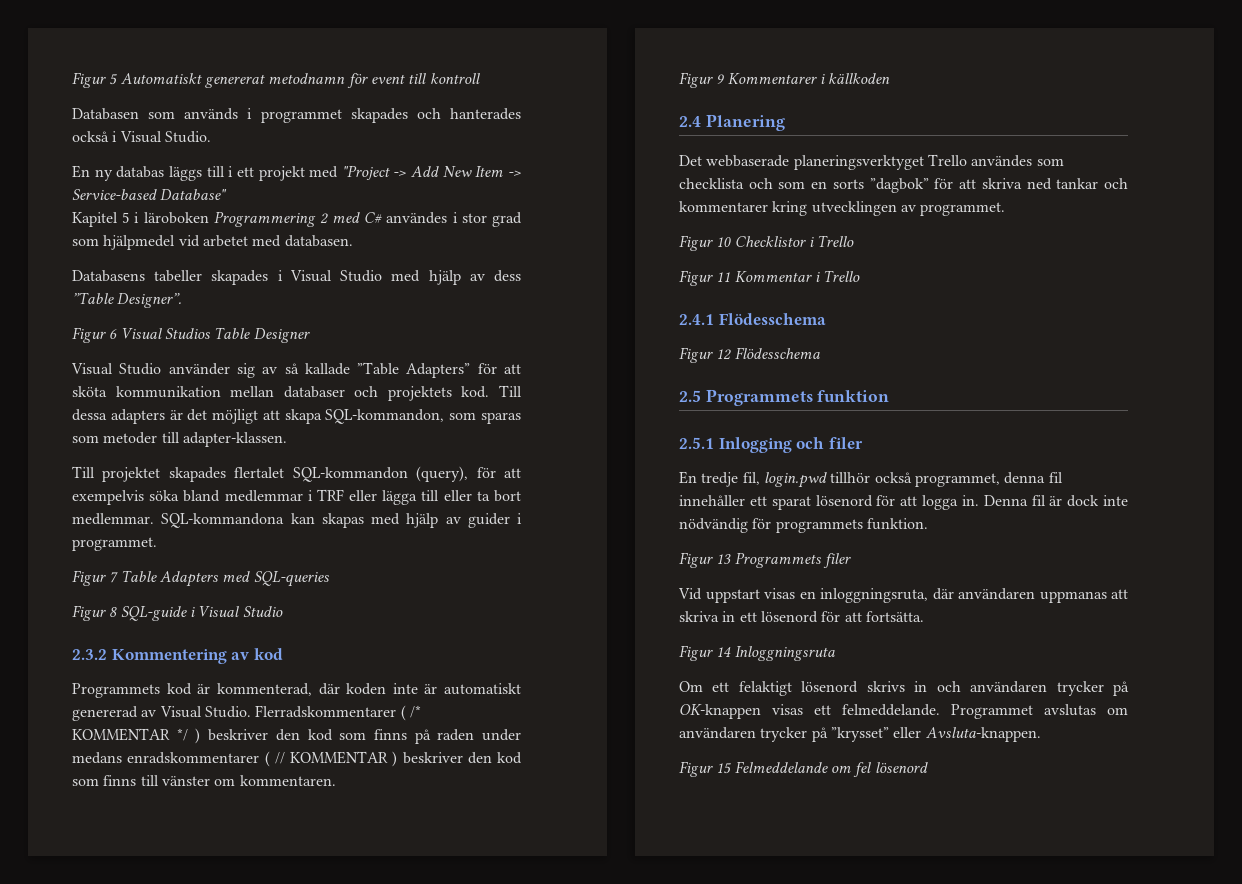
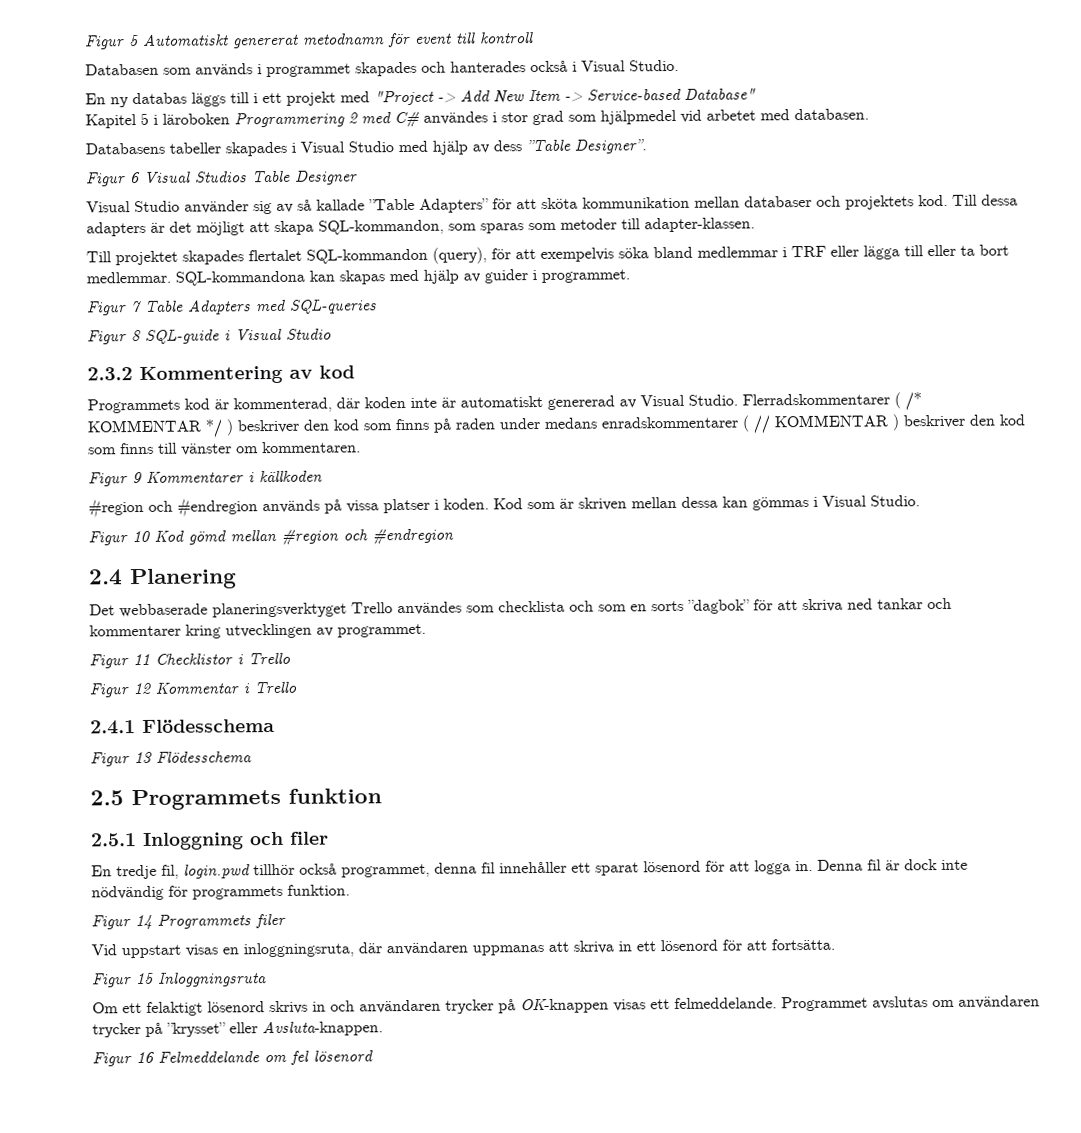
(891, 78) none -> [88,495,920,519] [88,528,454,546] // #region och #endregion används på vissa platser i koden. Kod som är skriven mellan dessa kan gömmas i Visual Studio. // Figur 10 Kod gömd mellan #region och #endregion
[716,237,732,247] 10 -> [133,653,150,666] 11
[716,272,731,282] 11 -> [133,682,151,695] 12
[716,349,733,360] 12 -> [134,751,152,764] 13
[718,437,792,453] Inlogging -> [142,832,244,850] Inloggning
[716,554,732,564] 13 -> [135,914,152,930] 14
[716,647,732,657] 14 -> [136,972,155,985] 15
[716,763,732,774] 15 -> [136,1051,155,1064] 16

